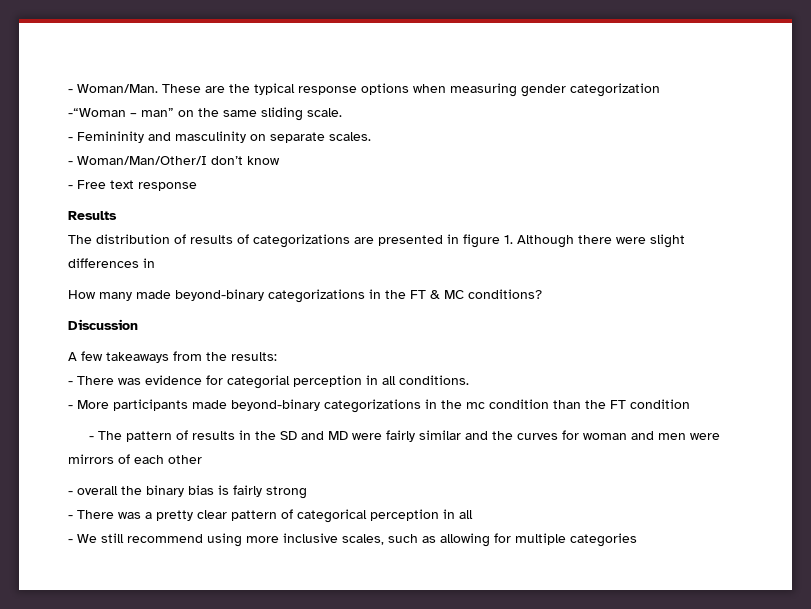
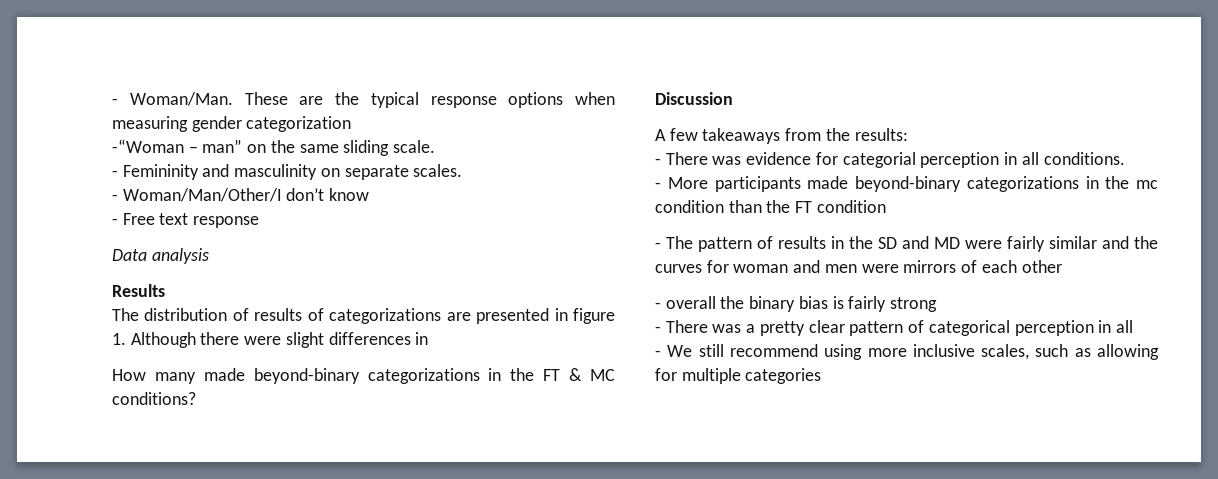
(197, 186) none -> [112,248,209,264] // Data analysis

